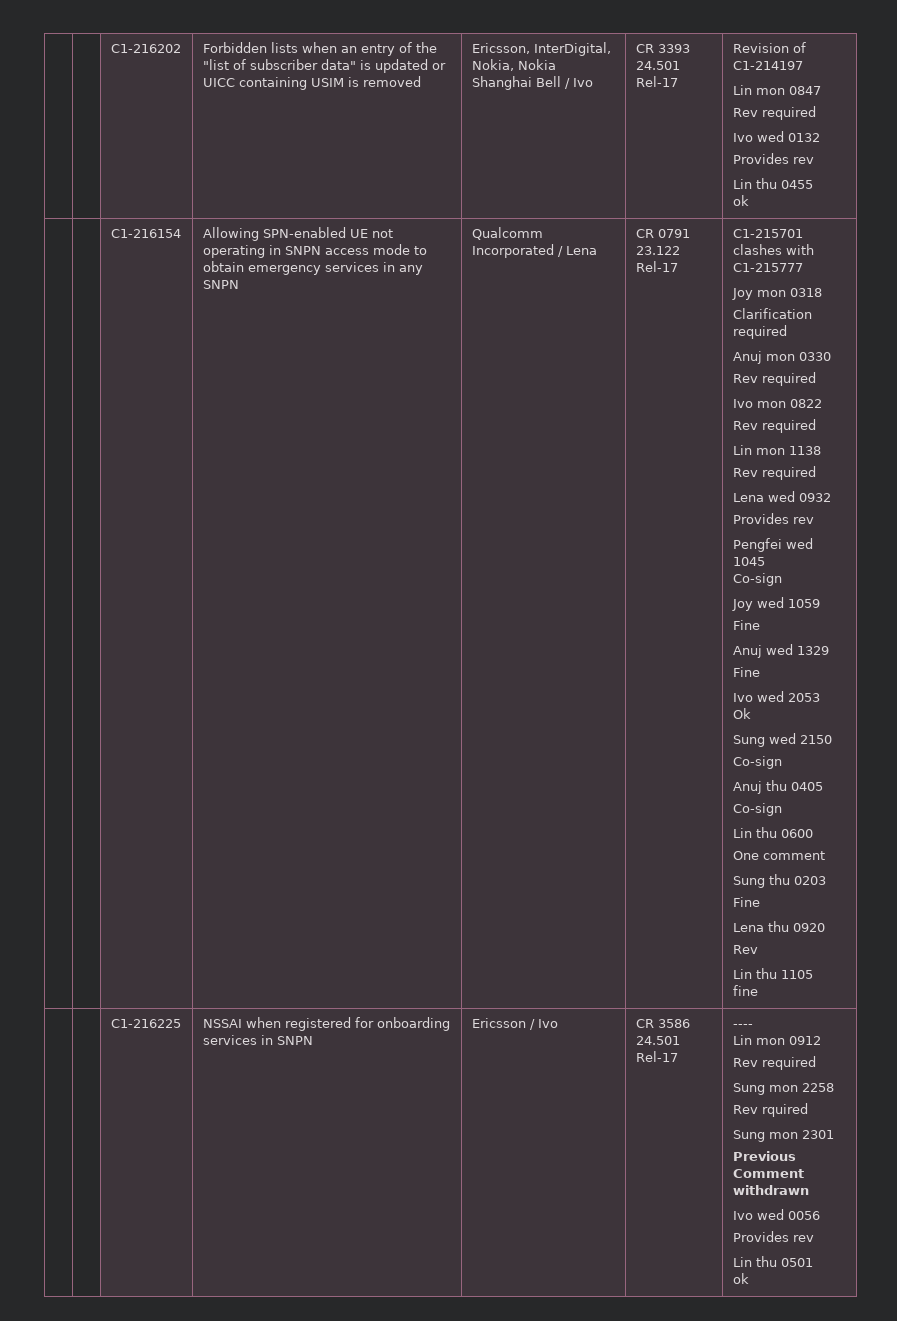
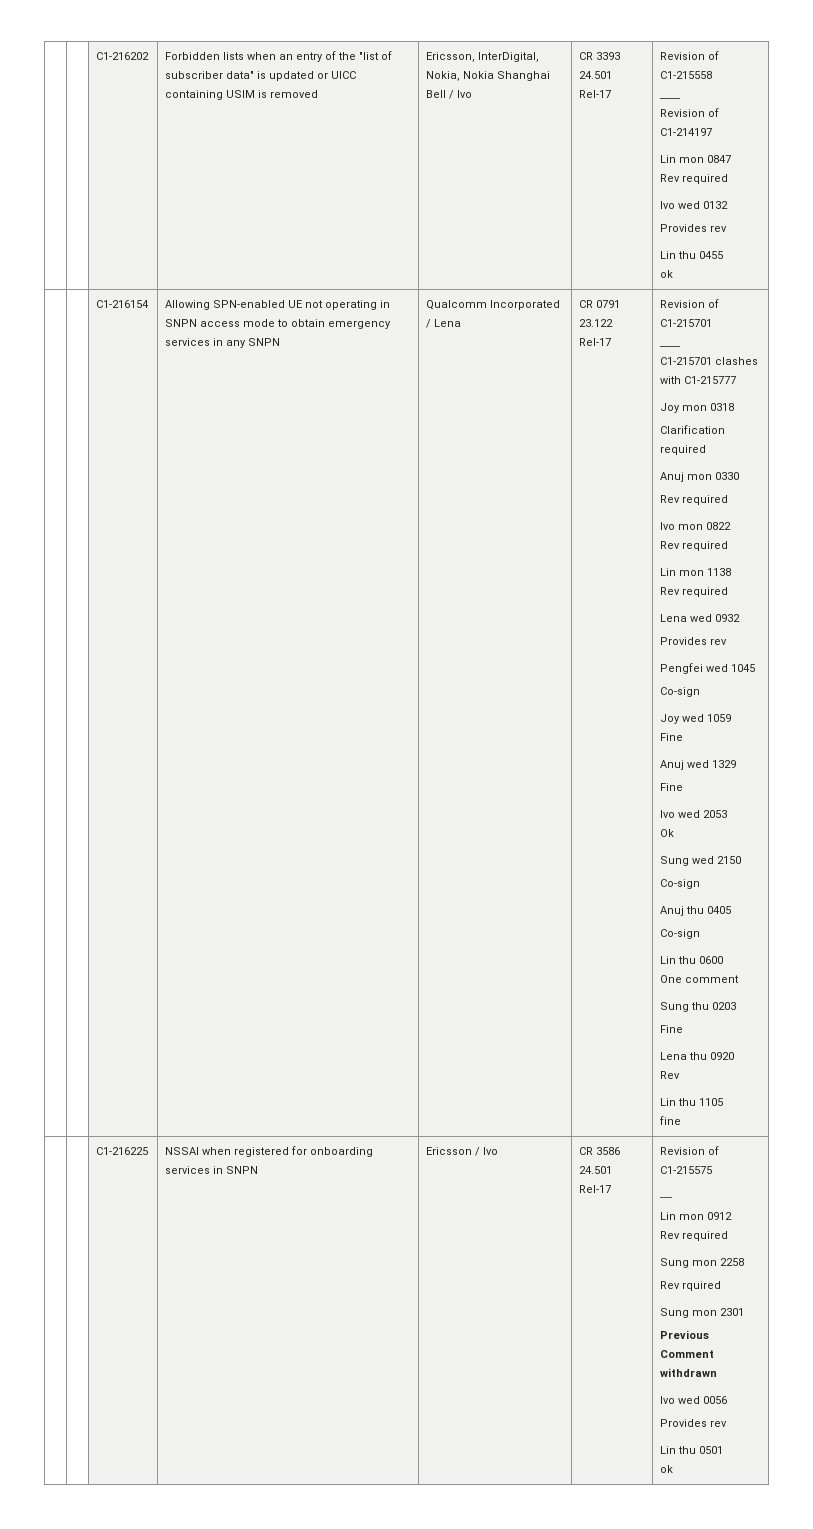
(806, 47) none -> [659,71,712,79] [659,98,680,99] [659,108,719,117] C1-215558 // ____ // Revision of
(678, 266) none -> [659,299,719,308] [659,319,712,327] [659,346,680,347] Revision of C1-215701 // ____ //
(678, 1056) none -> [659,1146,719,1155] [659,1166,712,1174] Revision of C1-215575 //

